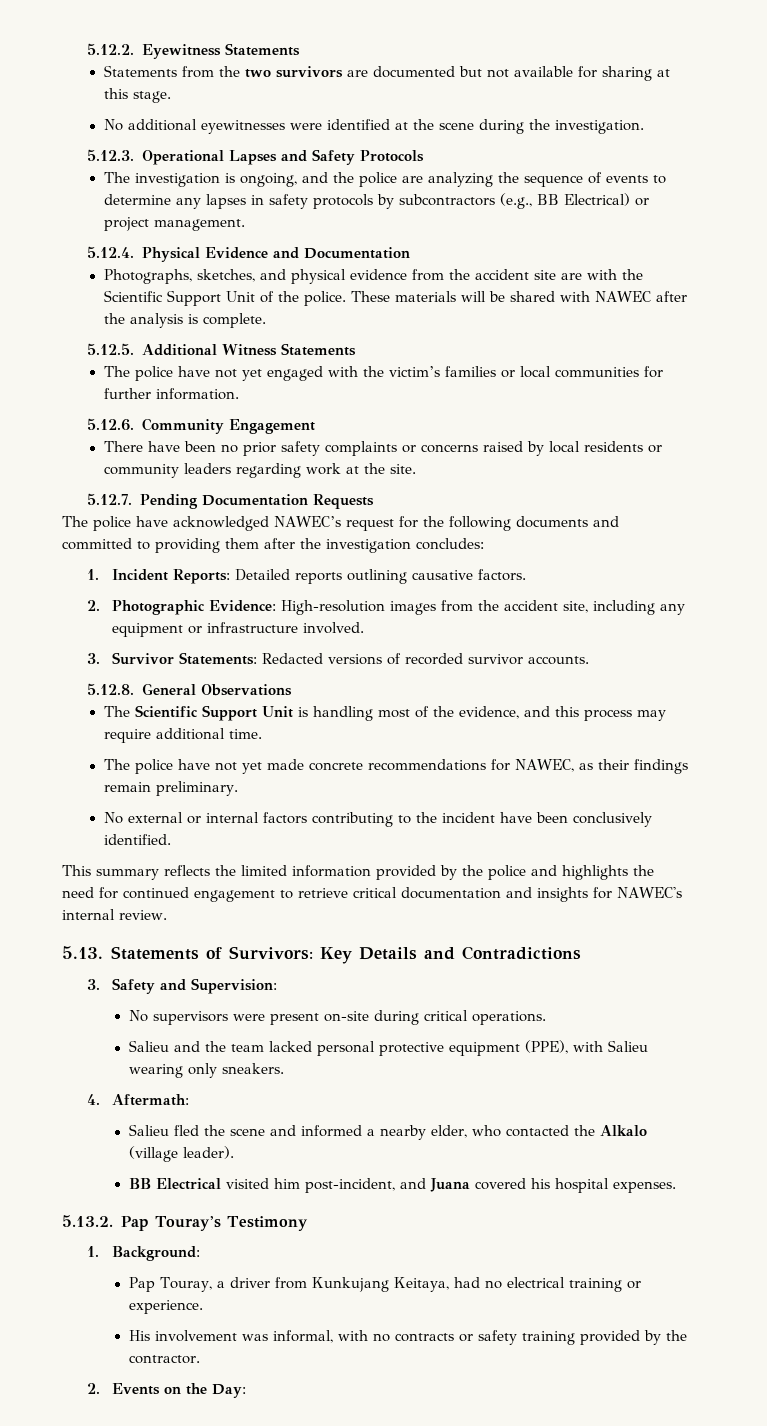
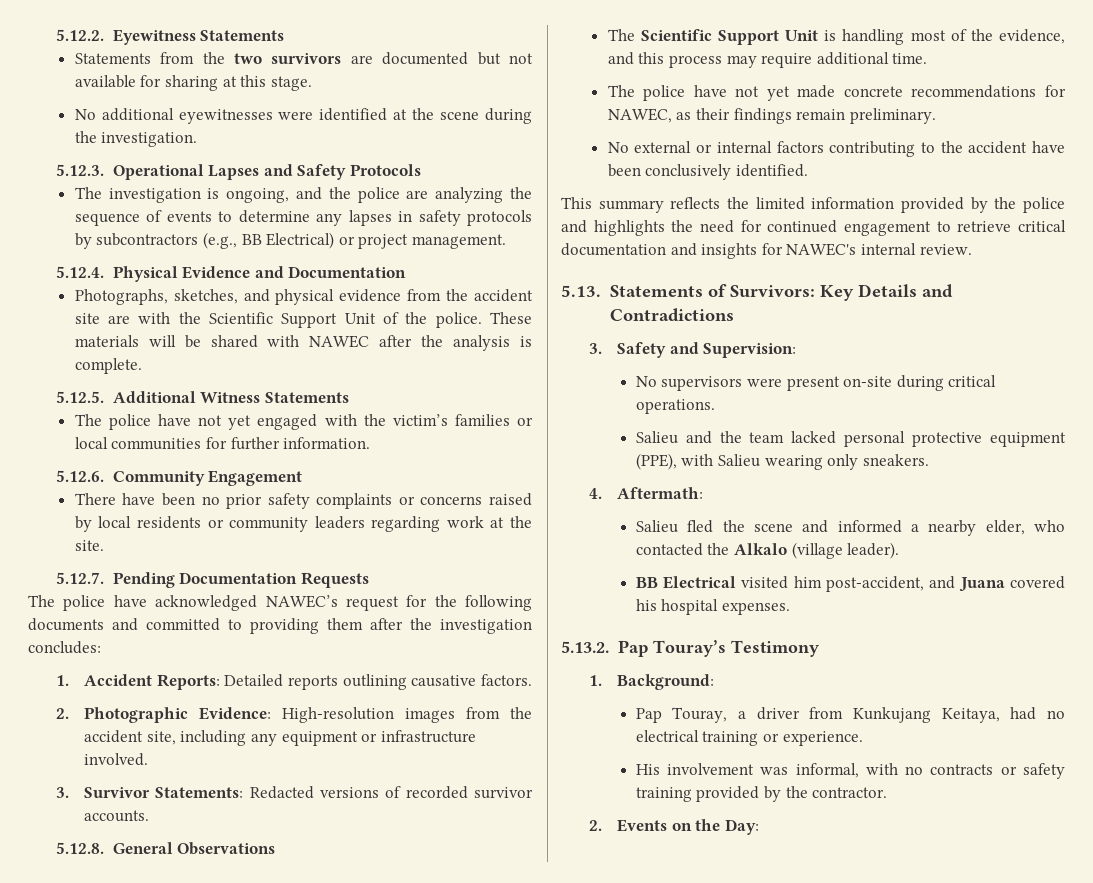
[112,569,169,581] Incident -> [84,674,153,686] Accident
[441,812,495,823] incident -> [968,141,1028,154] accident
[304,1178,395,1193] post-incident, -> [826,576,925,592] post-accident,

